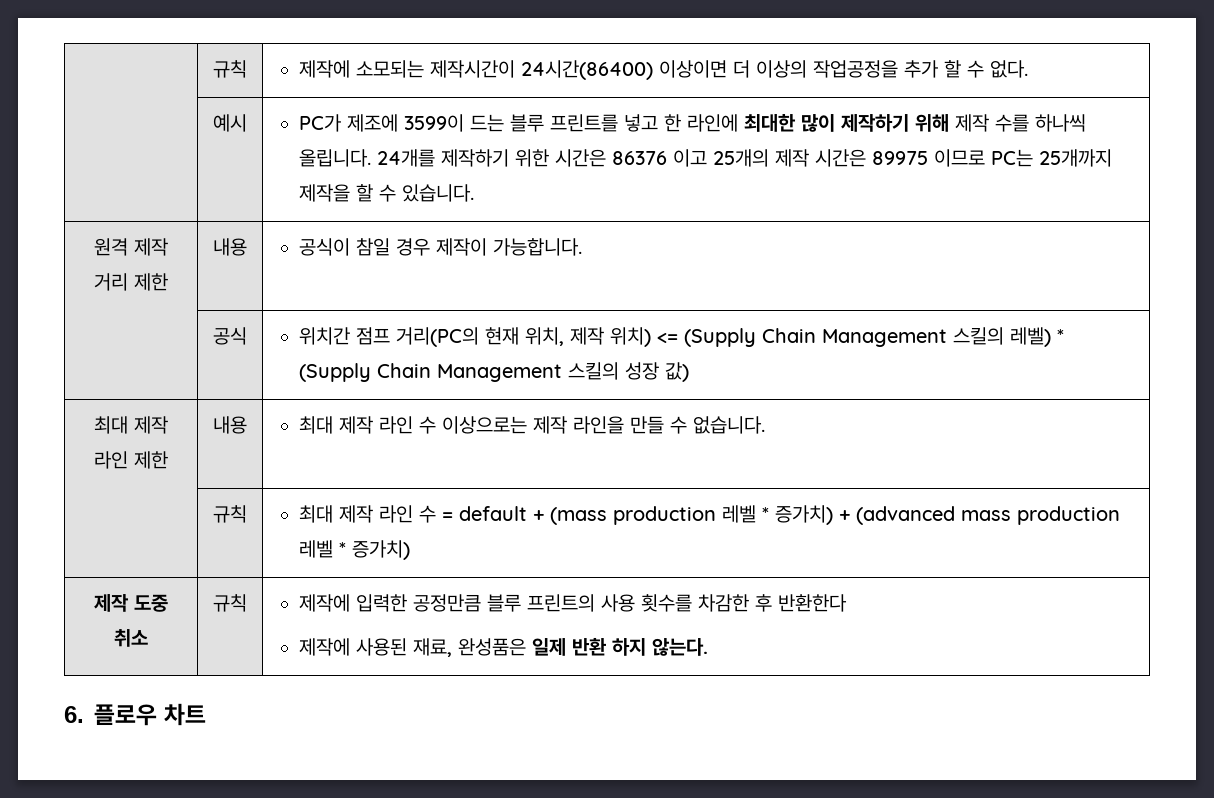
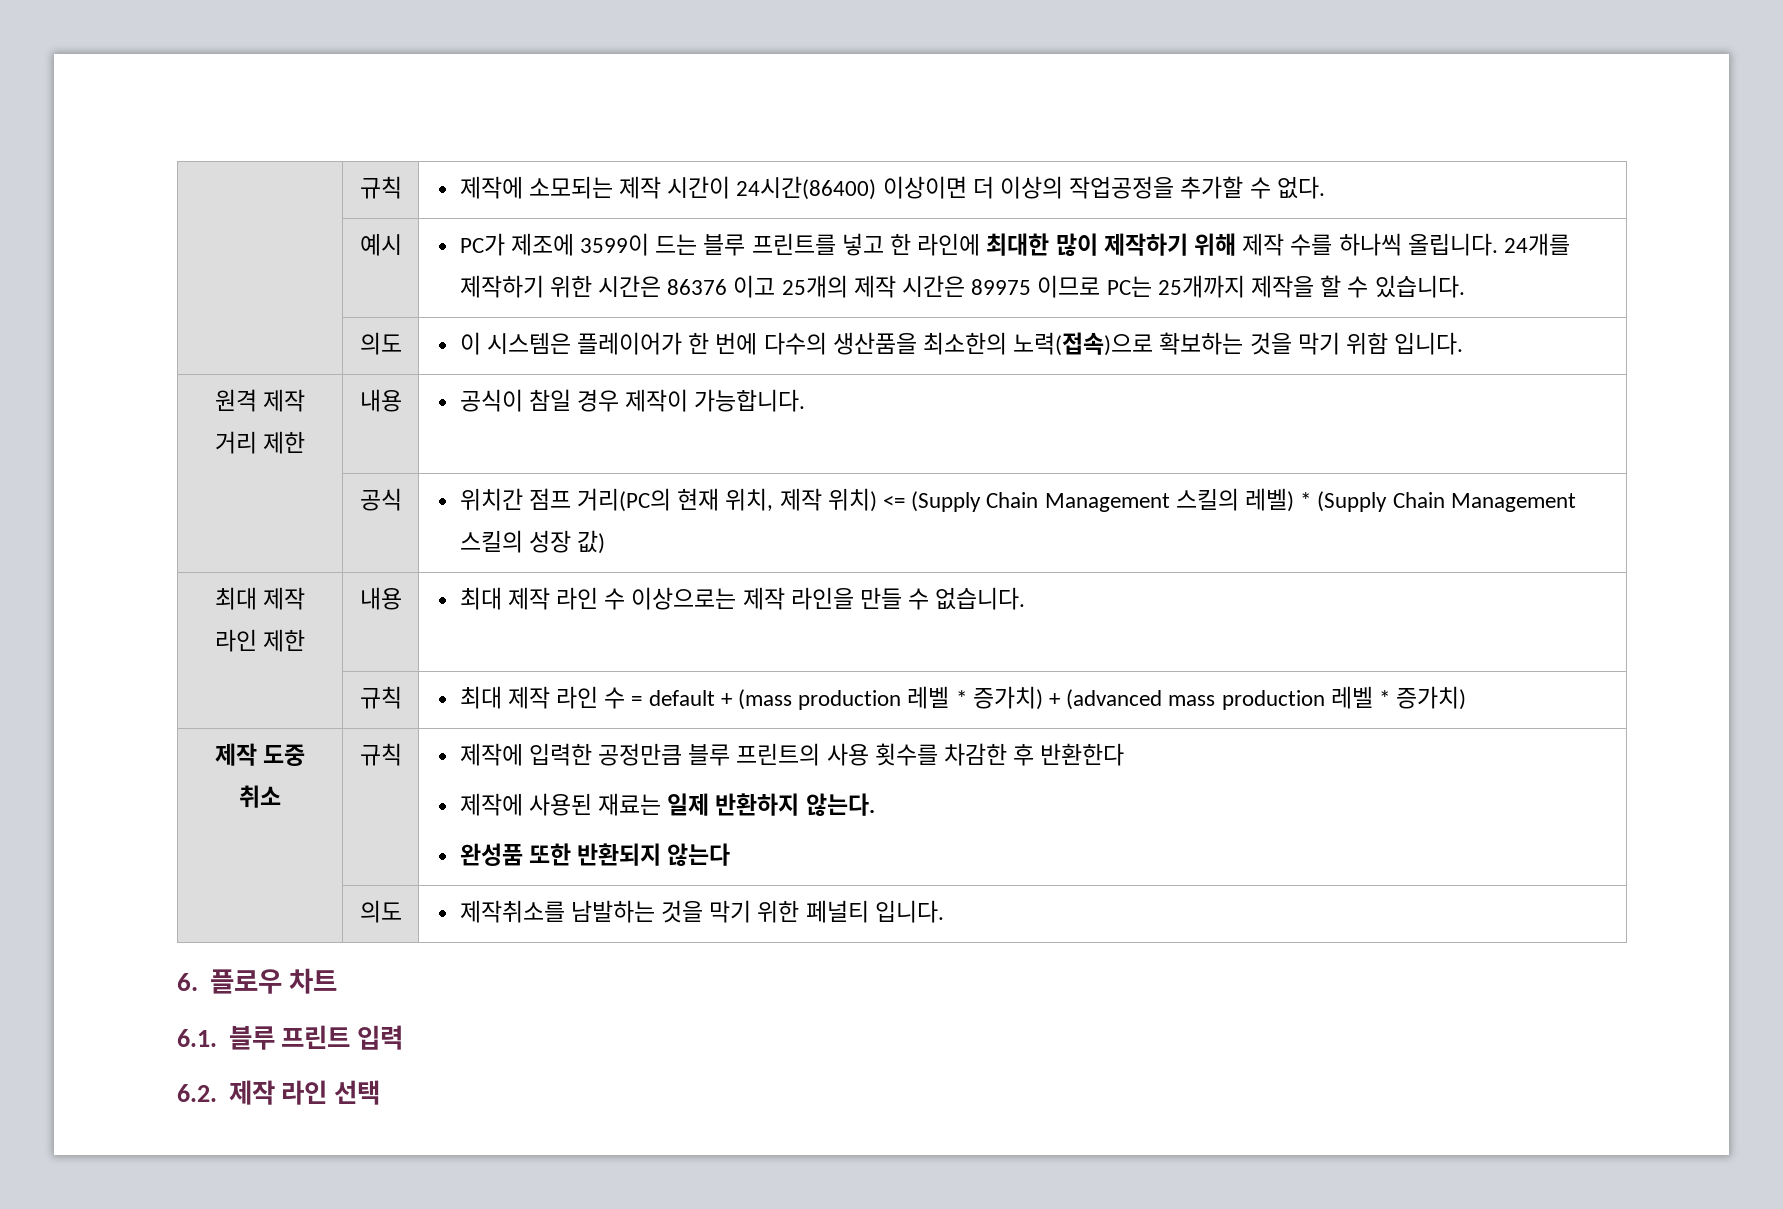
[430,60,516,78] 제작시간이 -> [618,176,731,199] 제작 시간이
[904,60,962,78] 추가 할 -> [1180,176,1244,199] 추가할
(475, 193) none -> [359,332,402,355] [459,332,1464,356] // | 의도 | 이 시스템은 플레이어가 한 번에 다수의 생산품을 최소한의 노력(접속)으로 확보하는 것을 막기 위함 입니다.
[413,637,709,657] [64,703,206,726] 재료, 완성품은 일제 반환 하지 않는다. // 6. 플로우 차트 -> [597,793,875,816] [459,843,731,866] [359,900,402,923] [459,900,944,923] [177,968,337,994] [177,1025,404,1050] [177,1080,381,1105] 재료는 일제 반환하지 않는다. // 완성품 또한 반환되지 않는다 // | 의도 | 제작취소를 남발하는 것을 막기 위한 페널티 입니다. // 6. 플로우 차트 // 6.1. 블루 프린트 입력 // 6.2. 제작 라인 선택

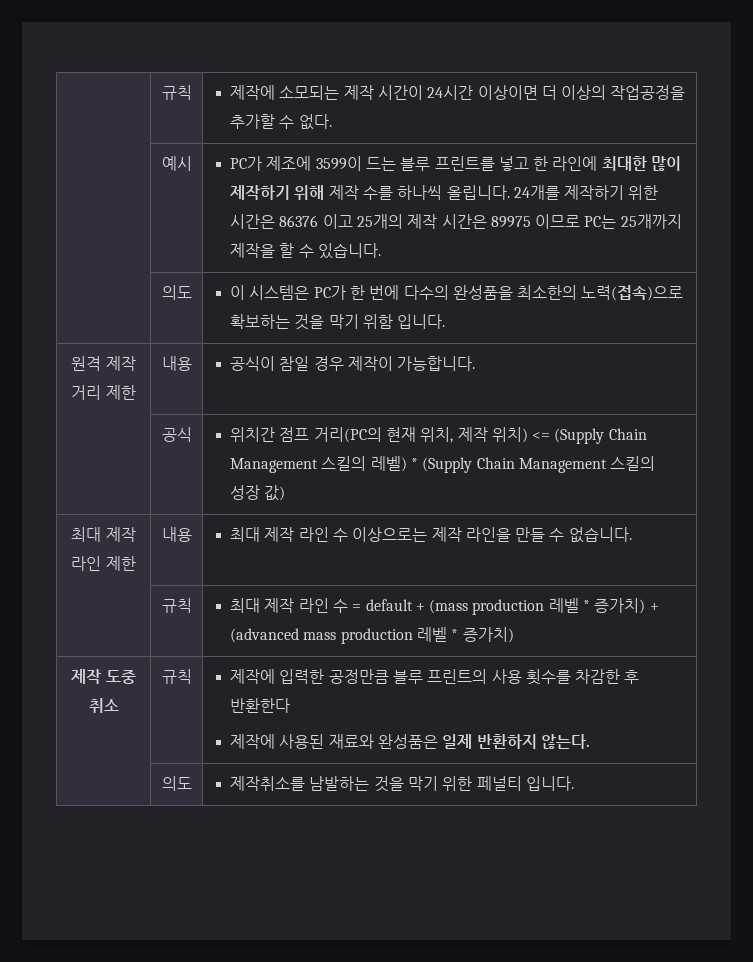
[736,176,877,200] 24시간(86400) -> [427,85,474,100] 24시간
[576,332,682,355] 플레이어가 -> [313,285,346,300] PC가
[832,332,917,355] 생산품을 -> [452,285,513,300] 완성품을
[597,793,661,816] 재료는 -> [328,734,438,749] 재료와 완성품은
[459,843,731,866] // 완성품 또한 반환되지 않는다 -> (590, 742) none
[177,968,337,994] [177,1025,404,1050] [177,1080,381,1105] // 6. 플로우 차트 // 6.1. 블루 프린트 입력 // 6.2. 제작 라인 선택 -> (574, 783) none

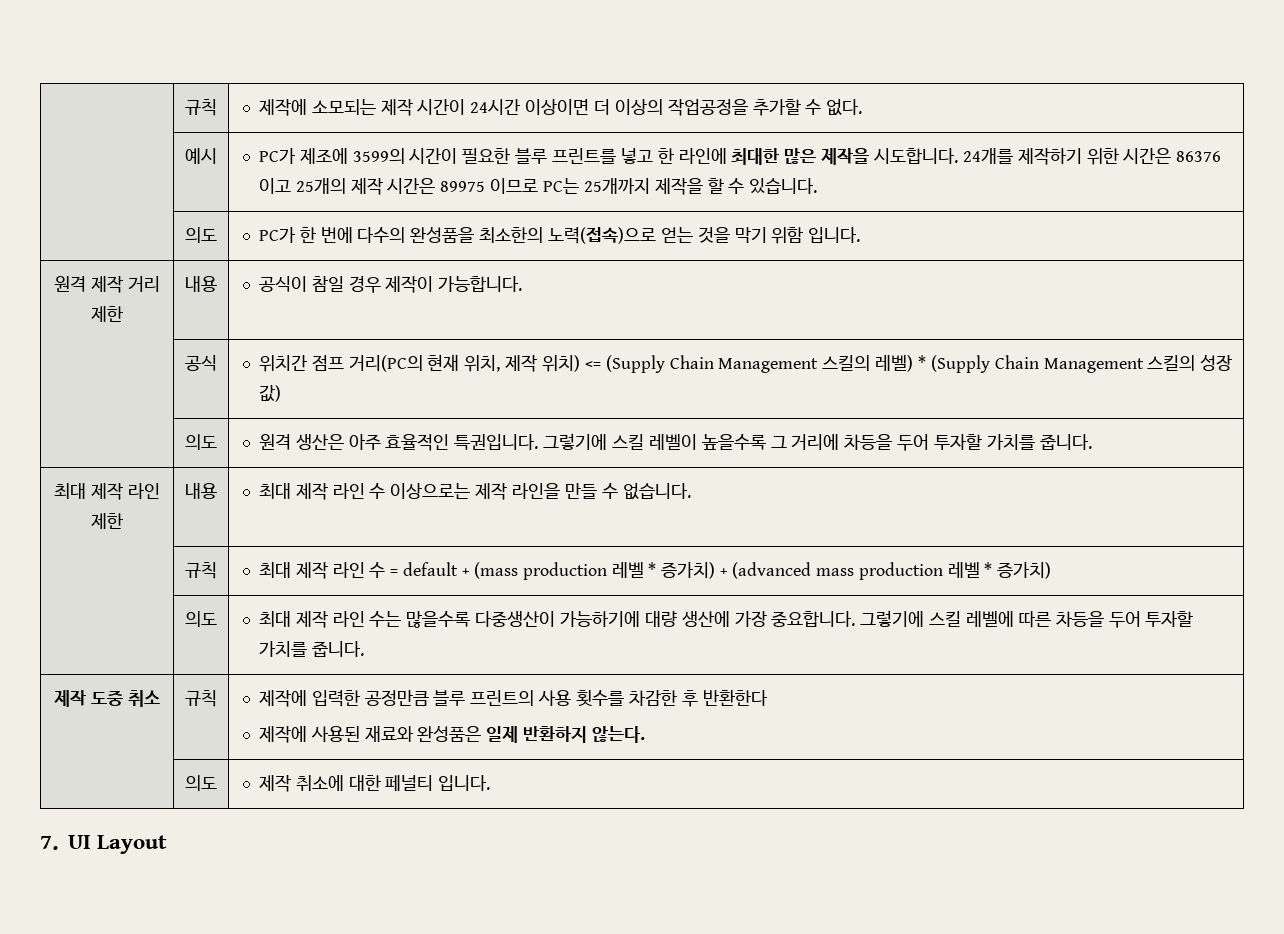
[315,156,396,171] 3599이 드는 -> [352,148,511,164] 3599의 시간이 필요한
[651,156,682,172] [229,185,510,200] 많이 제작하기 위해 제작 수를 하나씩 올립니다. -> [784,148,959,165] 많은 제작을 시도합니다.
[229,285,310,300] 이 시스템은 -> (217, 235) none
[229,314,290,329] 확보하는 -> [660,227,693,243] 얻는
(286, 493) none -> [185,434,217,450] [258,433,1092,451] // | 의도 | 원격 생산은 아주 효율적인 특권입니다. 그렇기에 스킬 레벨이 높을수록 그 거리에 차등을 두어 투자할 가치를 줍니다.
(514, 635) none -> [185,611,217,627] [258,610,1194,628] [258,641,364,657] // | 의도 | 최대 제작 라인 수는 많을수록 다중생산이 가능하기에 대량 생산에 가장 중요합니다. 그렇기에 스킬 레벨에 따른 차등을 두어 투자할 가치를 줍니다.
[229,776,473,792] 제작취소를 남발하는 것을 막기 위한 -> [258,774,381,792] 제작 취소에 대한
(574, 783) none -> [40,835,168,854] // 7. UI Layout

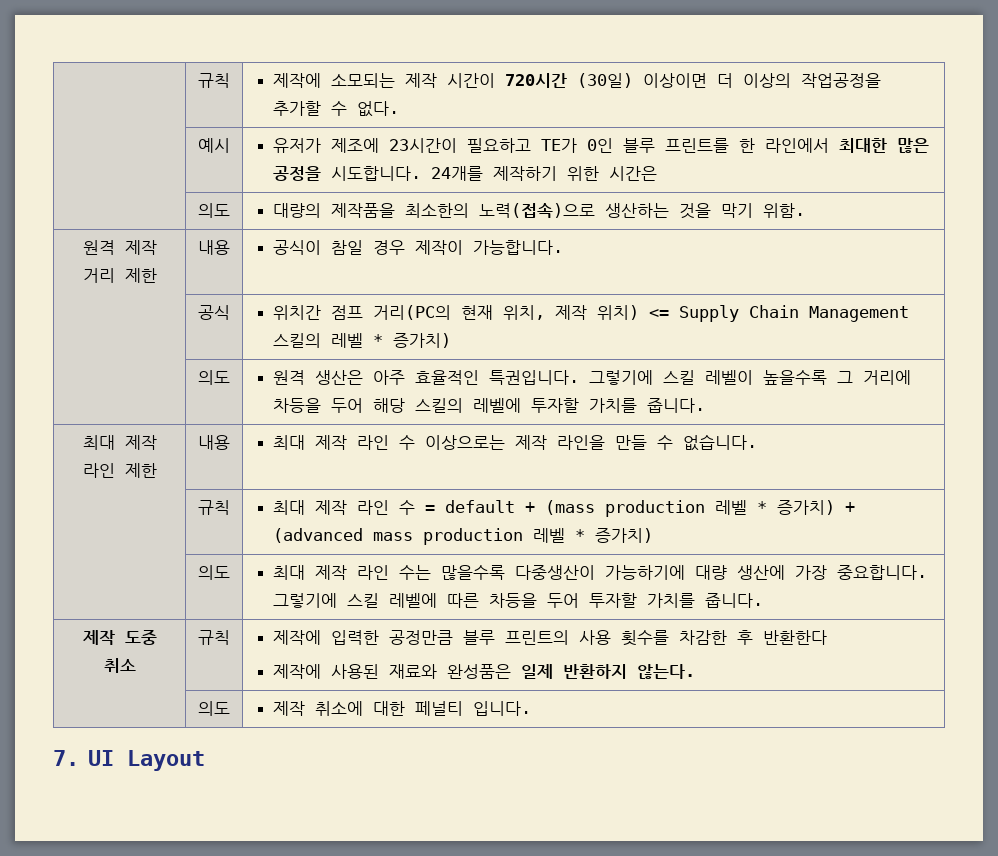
[470,99,521,115] 24시간 -> [504,73,633,88] 720시간 (30일)
[258,148,727,164] PC가 제조에 3599의 시간이 필요한 블루 프린트를 넣고 한 라인에 -> [272,138,829,153] 유저가 제조에 23시간이 필요하고 TE가 0인 블루 프린트를 한 라인에서
[821,148,870,165] 제작을 -> [272,166,321,181] 공정을
[1176,151,1222,162] [258,177,818,195] [185,227,217,243] [258,227,475,243] 86376 이고 25개의 제작 시간은 89975 이므로 PC는 25개까지 제작을 할 수 있습니다. // | 의도 | PC가 한 번에 다수의 완성품을 -> [198,203,231,218] [272,203,395,218] // | 의도 | 대량의 제작품을
[660,227,693,243] 얻는 -> [604,203,669,218] 생산하는
[771,227,861,244] 위함 입니다. -> [762,203,805,218] 위함.
[605,355,1233,373] [258,385,281,402] (Supply Chain Management 스킬의 레벨) * (Supply Chain Management 스킬의 성장 값) -> [678,305,909,322] [272,333,451,348] Supply Chain Management 스킬의 레벨 * 증가치)
(930, 442) none -> [372,398,521,413] 해당 스킬의 레벨에

